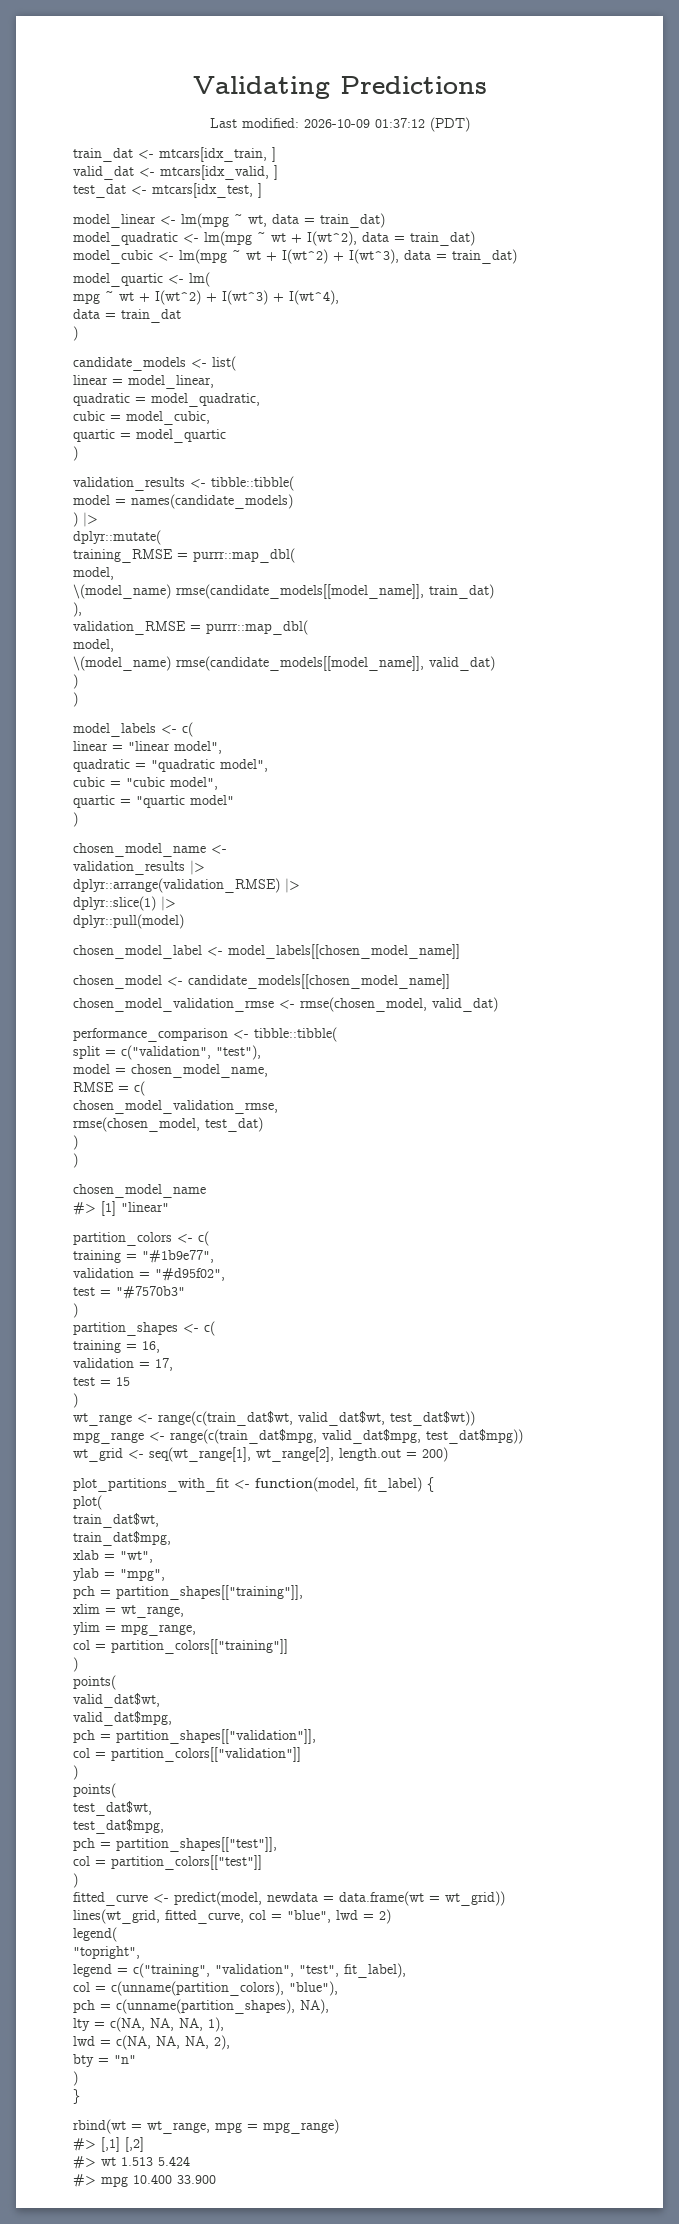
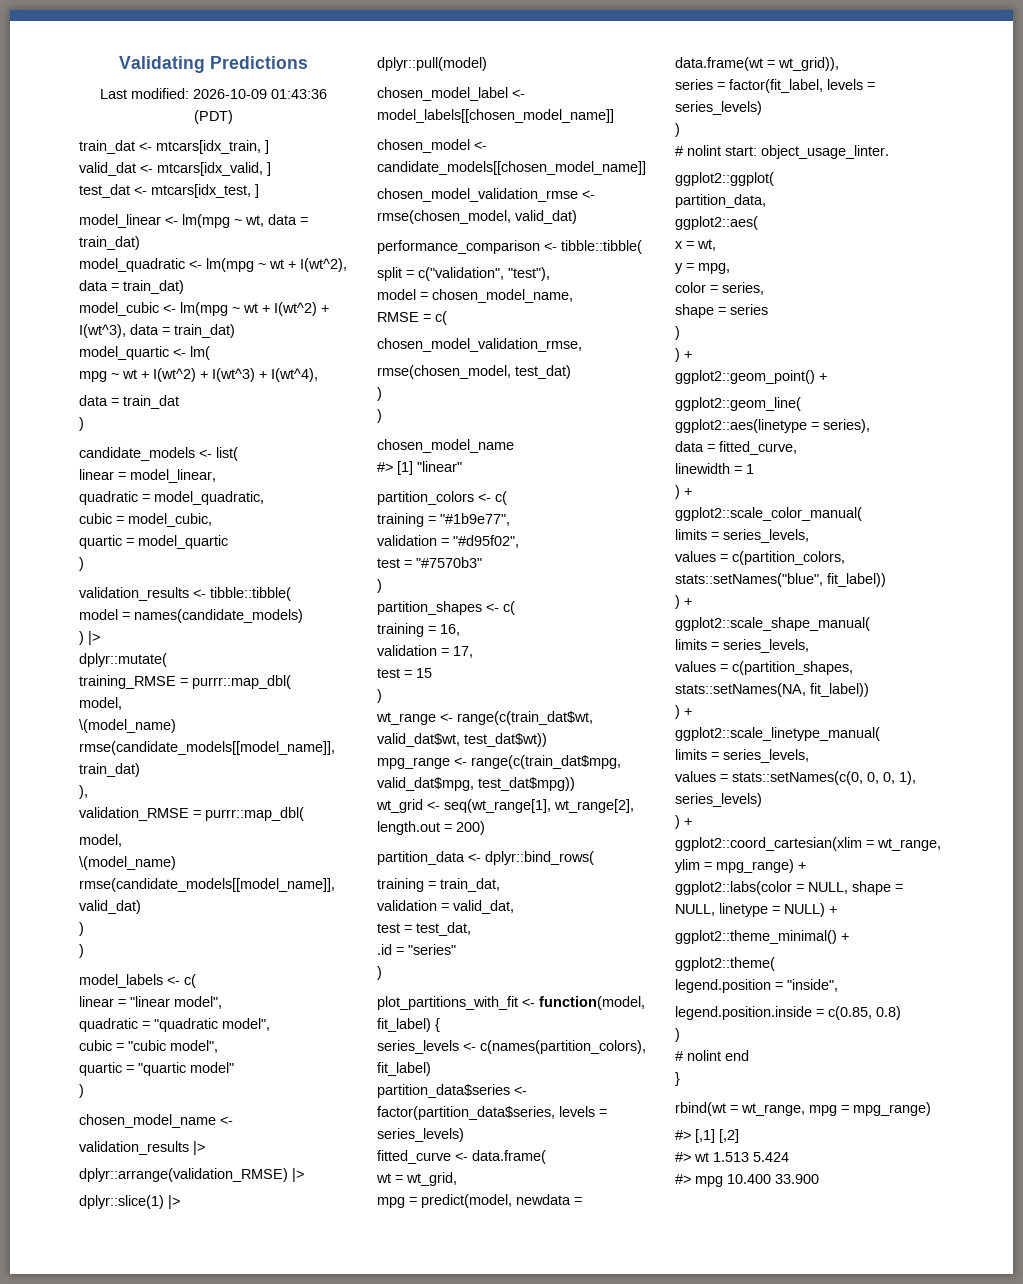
[374,118,425,128] 01:37:12 -> [271,89,327,99] 01:43:36
(448, 1454) none -> [377,851,594,865] [377,878,500,892] [377,900,514,914] [377,922,471,936] [377,944,456,955] [377,966,382,980] // partition_data <- dplyr::bind_rows( // training = train_dat, // validation = valid_dat, // test = test_dat, // .id = "series" // )
[73,1495,102,1510] [73,1513,159,1528] [73,1531,171,1546] [73,1550,153,1563] [73,1568,165,1581] [73,1585,303,1600] [73,1604,184,1618] [73,1622,196,1636] [73,1639,288,1654] [73,1657,78,1672] [73,1675,116,1690] [73,1693,160,1708] [73,1711,172,1726] [73,1729,316,1744] [73,1747,301,1762] [73,1765,78,1780] [73,1783,116,1798] [73,1801,152,1816] [73,1819,164,1834] [73,1837,277,1852] [73,1855,262,1870] [73,1873,78,1888] [73,1892,169,1906] plot( // train_dat$wt, // train_dat$mpg, // xlab = "wt", // ylab = "mpg", // pch = partition_shapes[["training"]], // xlim = wt_range, // ylim = mpg_range, // col = partition_colors[["training"]] // ) // points( // valid_dat$wt, // valid_dat$mpg, // pch = partition_shapes[["validation"]], // col = partition_colors[["validation"]] // ) // points( // test_dat$wt, // test_dat$mpg, // pch = partition_shapes[["test"]], // col = partition_colors[["test"]] // ) // fitted_curve <- -> [377,1040,646,1054] [377,1062,431,1076] [377,1084,527,1098] [377,1106,607,1120] [377,1128,464,1142] [377,1150,546,1164] [376,1172,457,1186] [377,1197,417,1208] series_levels <- c(names(partition_colors), fit_label) // partition_data$series <- factor(partition_data$series, levels = series_levels) // fitted_curve <- data.frame( // wt = wt_grid, // mpg =
[445,1891,505,1906] [73,1909,391,1924] [73,1927,117,1942] [73,1946,140,1959] [73,1963,406,1978] [73,1981,338,1996] [73,1999,329,2014] [73,2017,224,2032] [73,2035,230,2050] [73,2054,136,2067] [73,2071,78,2086] wt_grid)) // lines(wt_grid, fitted_curve, col = "blue", lwd = 2) // legend( // "topright", // legend = c("training", "validation", "test", fit_label), // col = c(unname(partition_colors), "blue"), // pch = c(unname(partition_shapes), NA), // lty = c(NA, NA, NA, 1), // lwd = c(NA, NA, NA, 2), // bty = "n" // ) -> [778,57,839,71] [675,79,875,93] [675,101,762,115] [675,123,680,137] [675,145,889,159] [675,172,774,186] [675,194,766,208] [675,216,758,230] [675,239,716,251] [675,263,730,274] [675,282,764,295] [675,304,768,318] [675,326,680,340] [675,348,692,362] [675,370,827,384] [675,397,801,411] [675,419,870,433] [675,441,797,455] [675,463,754,474] [675,485,692,499] [675,507,862,521] [675,529,809,543] [675,551,845,565] [675,573,886,587] [675,595,692,609] [675,617,870,631] [675,639,809,653] [675,661,853,675] [675,683,869,697] [675,705,692,719] [675,727,880,741] [675,749,809,763] [675,771,916,785] [675,793,762,807] [675,815,692,829] [675,837,941,851] [675,859,806,873] [675,881,903,895] [675,903,837,917] [675,930,849,944] [675,957,775,971] [675,979,838,993] [675,1006,901,1020] [675,1028,680,1042] [675,1050,749,1061] wt_grid)), // series = factor(fit_label, levels = series_levels) // ) // # nolint start: object_usage_linter. // ggplot2::ggplot( // partition_data, // ggplot2::aes( // x = wt, // y = mpg, // color = series, // shape = series // ) // ) + // ggplot2::geom_point() + // ggplot2::geom_line( // ggplot2::aes(linetype = series), // data = fitted_curve, // linewidth = 1 // ) + // ggplot2::scale_color_manual( // limits = series_levels, // values = c(partition_colors, stats::setNames("blue", fit_label)) // ) + // ggplot2::scale_shape_manual( // limits = series_levels, // values = c(partition_shapes, stats::setNames(NA, fit_label)) // ) + // ggplot2::scale_linetype_manual( // limits = series_levels, // values = stats::setNames(c(0, 0, 0, 1), series_levels) // ) + // ggplot2::coord_cartesian(xlim = wt_range, ylim = mpg_range) + // ggplot2::labs(color = NULL, shape = NULL, linetype = NULL) + // ggplot2::theme_minimal() + // ggplot2::theme( // legend.position = "inside", // legend.position.inside = c(0.85, 0.8) // ) // # nolint end

